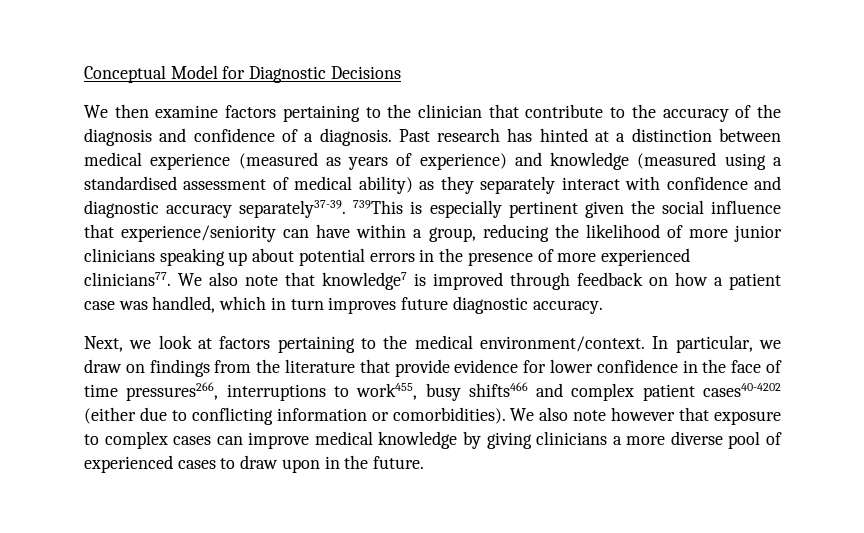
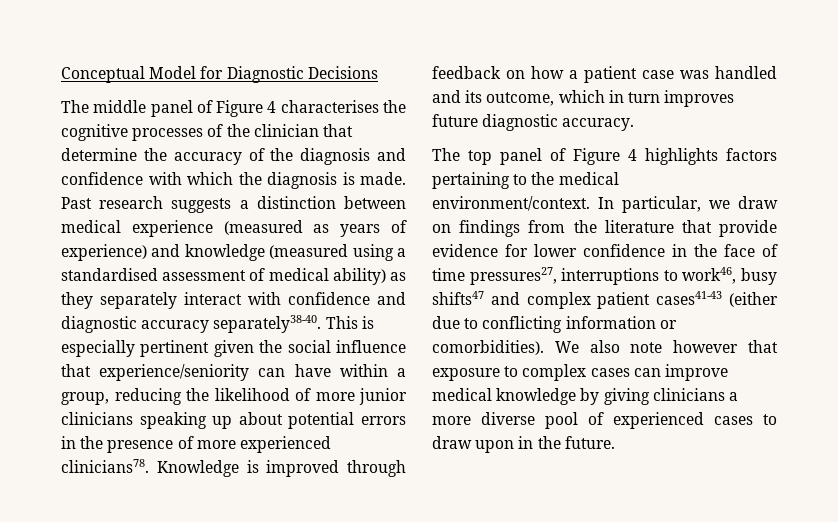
[84,104,381,122] We then examine factors pertaining to -> [61,100,406,117] [61,124,224,141] The middle panel of Figure 4 characterises the cognitive processes of
[525,104,626,118] contribute to -> [61,148,137,161] determine
[281,128,610,146] of a diagnosis. Past research has hinted at -> [148,172,406,189] [61,196,232,213] with which the diagnosis is made. Past research suggests
[239,200,404,218] separately37-39. 739This -> [213,315,358,333] separately38-40. This
[84,272,407,290] clinicians77. We also note that knowledge7 -> [61,459,239,477] clinicians78. Knowledge
[152,296,216,313] handled, -> [715,66,777,79] [432,90,555,106] handled and its outcome,
[84,335,212,352] Next, we look at -> [432,148,718,165] The top panel of Figure 4 highlights
[126,382,219,401] pressures266, -> [469,267,557,285] pressures27,
[356,382,528,401] work455, busy shifts466 -> [682,267,777,285] [432,291,484,305] work46, busy shifts47
[703,383,781,397] cases40-4202 -> [656,291,723,305] cases41-43

